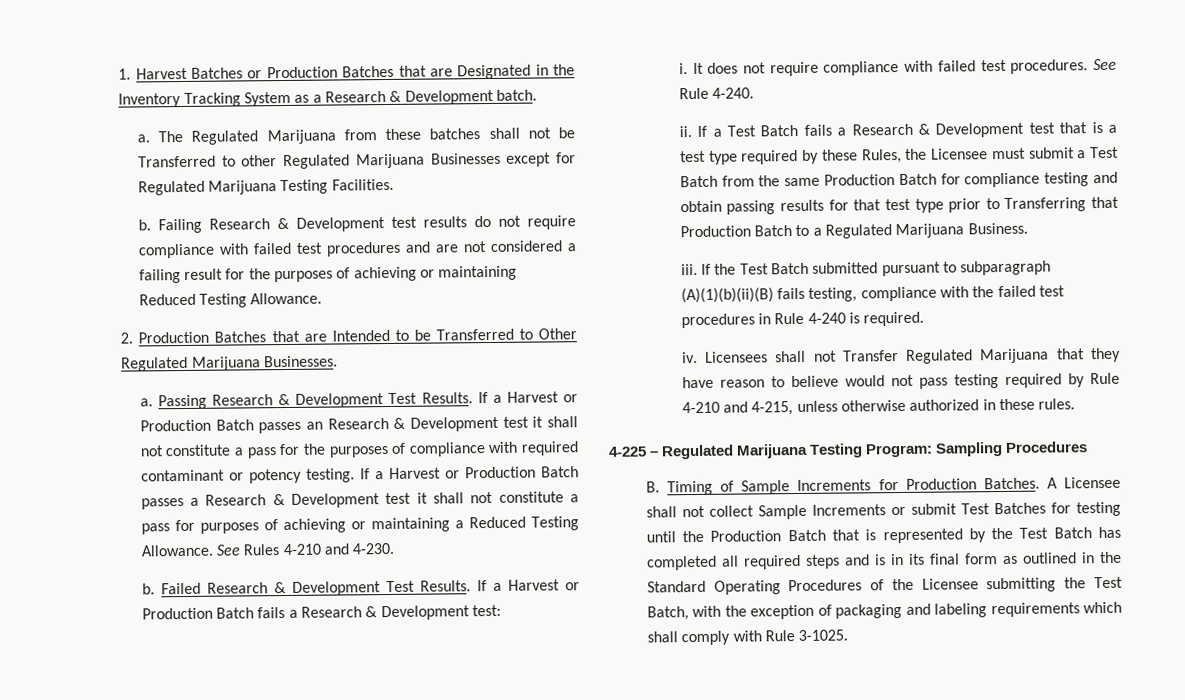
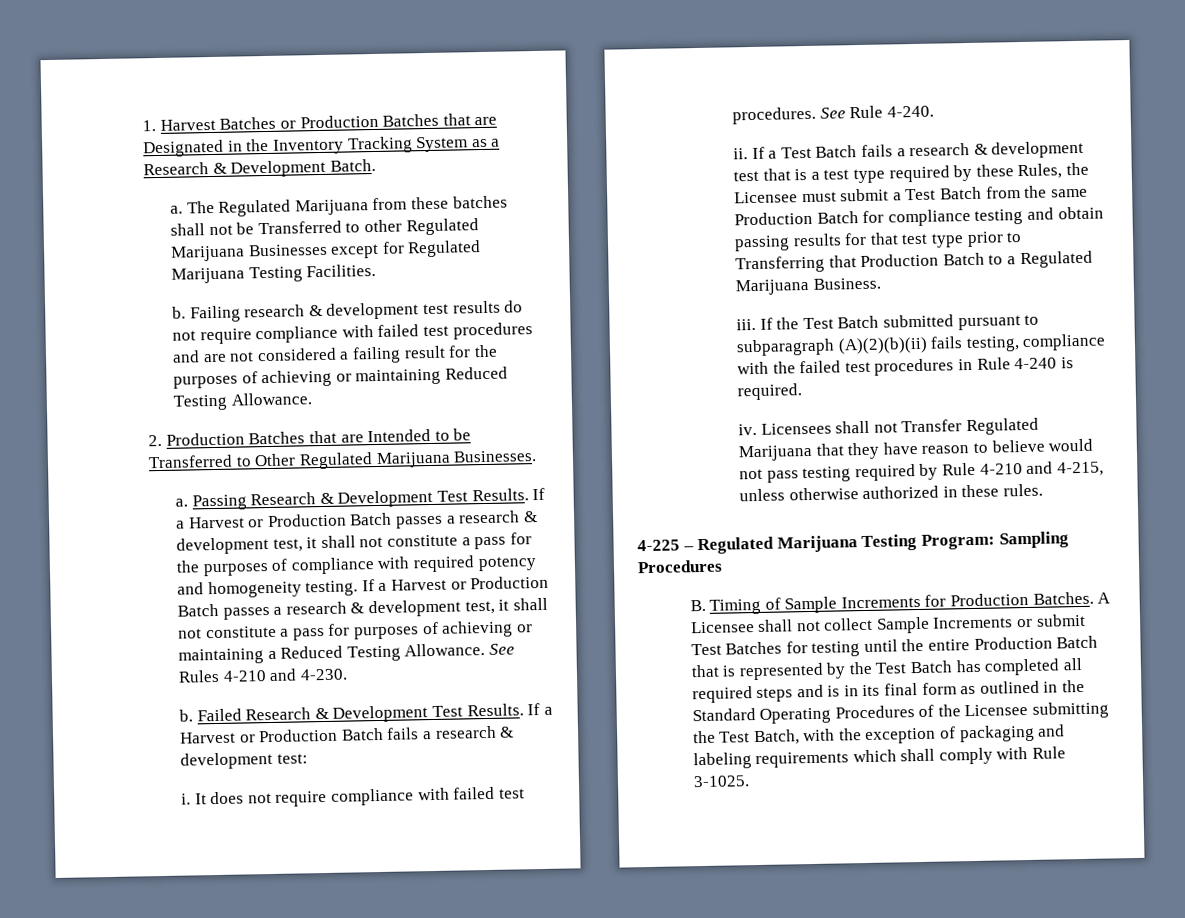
[495,89,537,101] batch. -> [330,158,377,172] Batch.
[208,217,385,232] Research & Development -> [244,302,420,320] research & development
[305,416,529,432] an Research & Development test -> [446,510,538,524] [176,536,303,555] a research & development test,
[140,468,302,484] contaminant or potency -> [477,556,537,572] [177,580,302,599] potency and homogeneity
[205,492,412,508] Research & Development test -> [285,599,495,618] research & development test,
[301,605,470,621] Research & Development -> [434,725,515,739] [180,751,274,770] research & development
[851,122,1025,138] Research & Development -> [909,140,1085,159] research & development
[680,287,774,304] (A)(1)(b)(ii)(B) -> [837,336,928,355] (A)(2)(b)(ii)
(705, 536) none -> [928,639,971,651] entire

